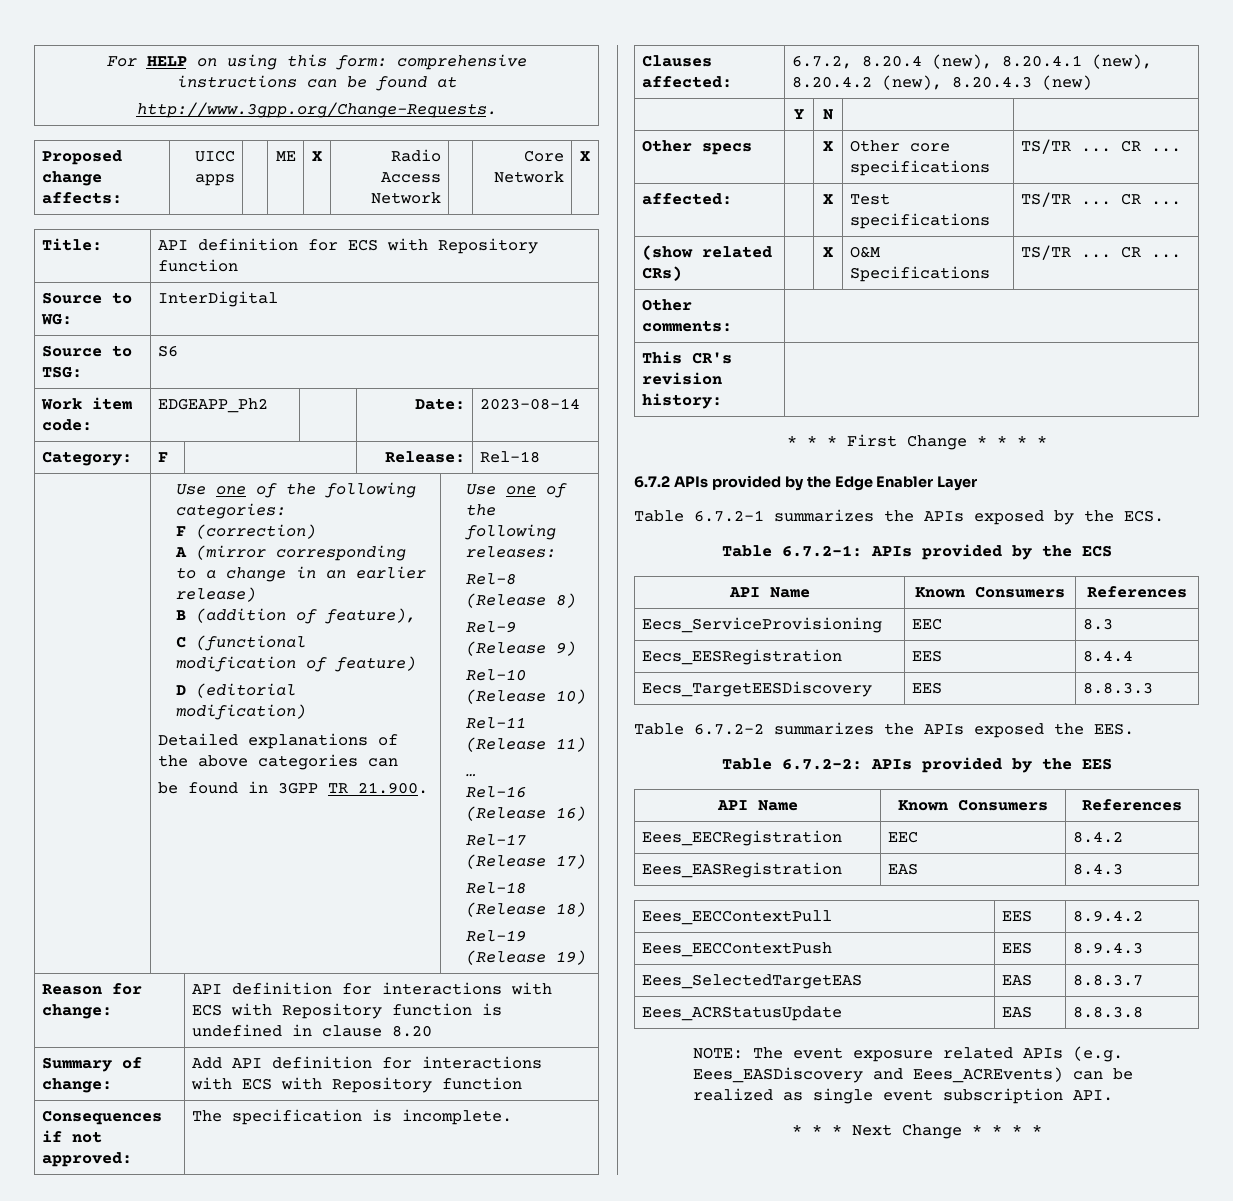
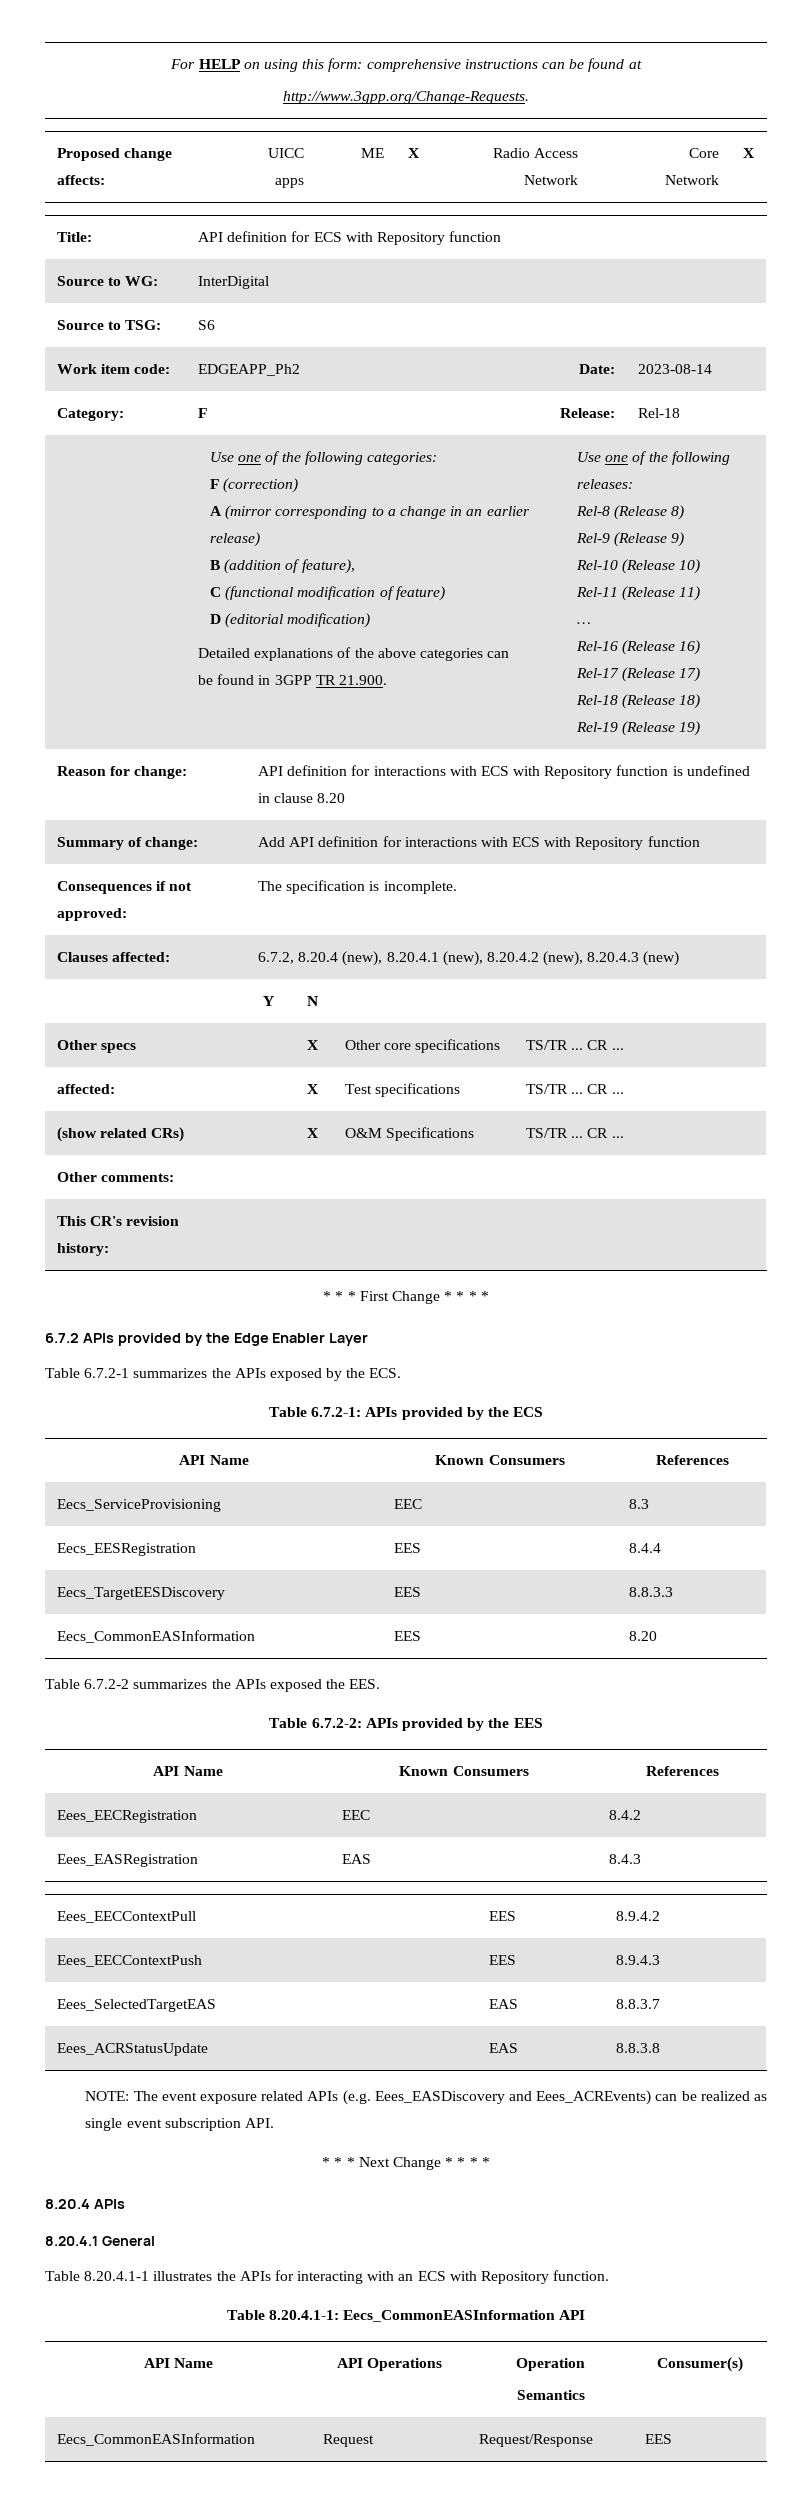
(1153, 688) none -> [56,1630,255,1643] [393,1631,421,1641] [628,1631,657,1641] // Eecs_CommonEASInformation | EES | 8.20
(1042, 1129) none -> [45,2199,125,2209] [45,2236,155,2246] [45,2270,610,2284] [226,2310,586,2322] [143,2358,214,2368] [336,2358,443,2371] [516,2358,585,2371] [516,2390,585,2400] [657,2357,744,2372] [56,2433,255,2446] [322,2434,374,2447] [478,2434,593,2447] [644,2434,672,2444] // 8.20.4 APIs // 8.20.4.1 General // Table 8.20.4.1-1 illustrates the APIs for interacting with an ECS with Repository function. // Table 8.20.4.1-1: Eecs_CommonEASInformation API // API Name | API Operations | Operation // Semantics | Consumer(s) // Eecs_CommonEASInformation | Request | Request/Response | EES

